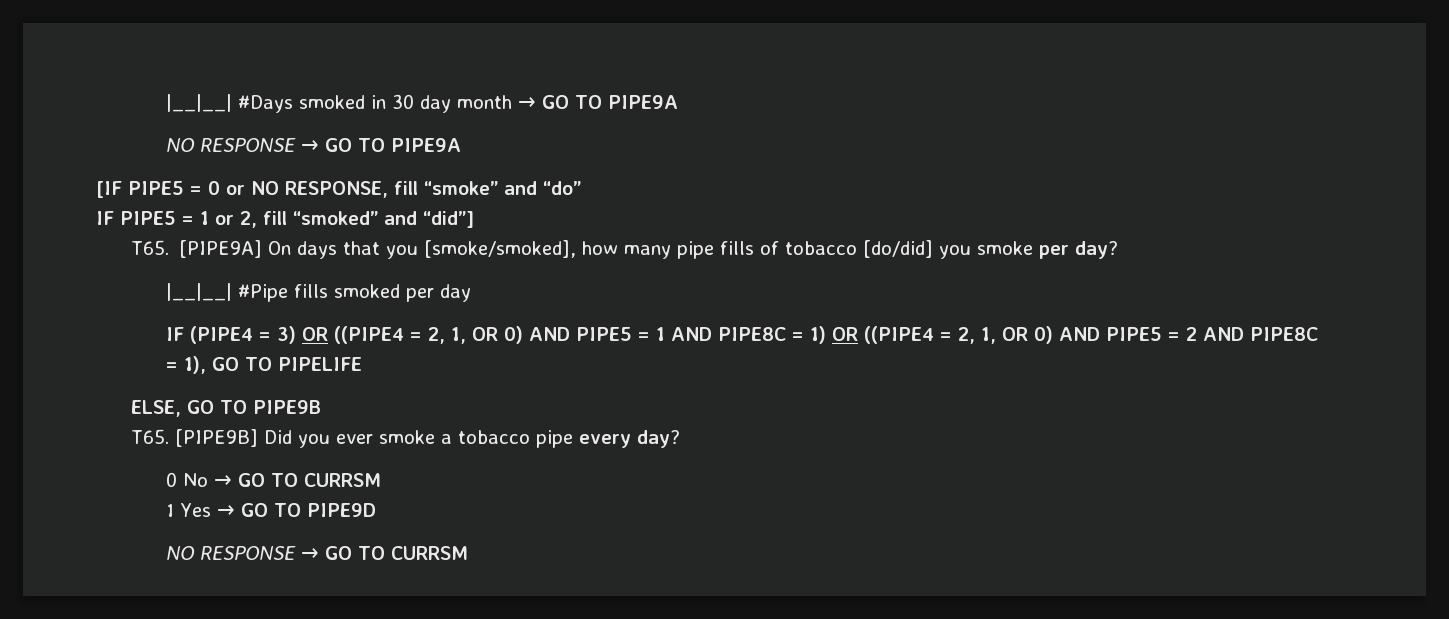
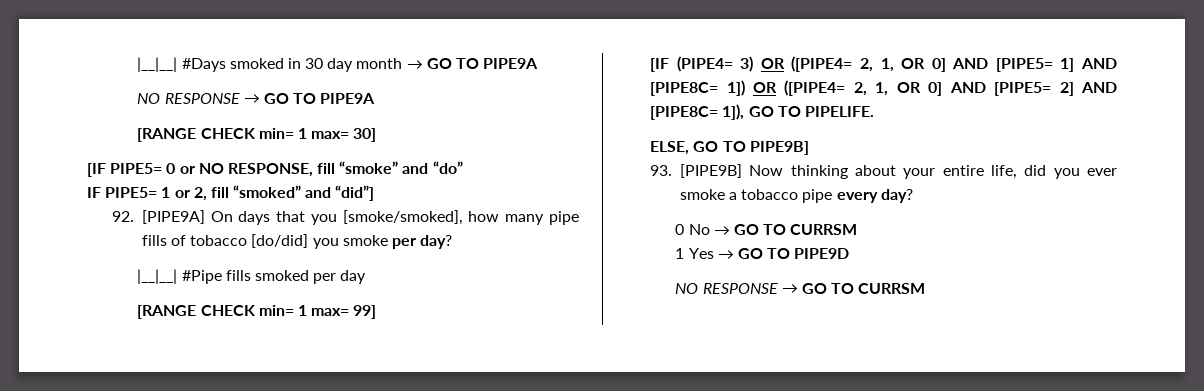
[96,181,202,198] // [IF PIPE5 = -> [137,128,377,142] [87,163,163,177] // [RANGE CHECK min= 1 max= 30] // [IF PIPE5=
[120,211,194,225] PIPE5 = -> [105,187,158,198] PIPE5=
[130,240,169,255] T65. -> [112,211,135,222] 92.
[165,326,1318,344] [165,356,362,374] IF (PIPE4 = 3) OR ((PIPE4 = 2, 1, OR 0) AND PIPE5 = 1 AND PIPE8C = 1) OR ((PIPE4 = 2, 1, OR 0) AND PIPE5 = 2 AND PIPE8C = 1), GO TO PIPELIFE -> [137,305,377,319] [650,56,1117,72] [650,80,1117,96] [650,104,874,120] [RANGE CHECK min= 1 max= 99] // [IF (PIPE4= 3) OR ([PIPE4= 2, 1, OR 0] AND [PIPE5= 1] AND [PIPE8C= 1]) OR ([PIPE4= 2, 1, OR 0] AND [PIPE5= 2] AND [PIPE8C= 1]), GO TO PIPELIFE.
[252,400,321,414] [130,429,292,447] PIPE9B // T65. [PIPE9B] Did -> [749,141,809,155] [650,164,1047,179] PIPE9B] // 93. [PIPE9B] Now thinking about your entire life, did

